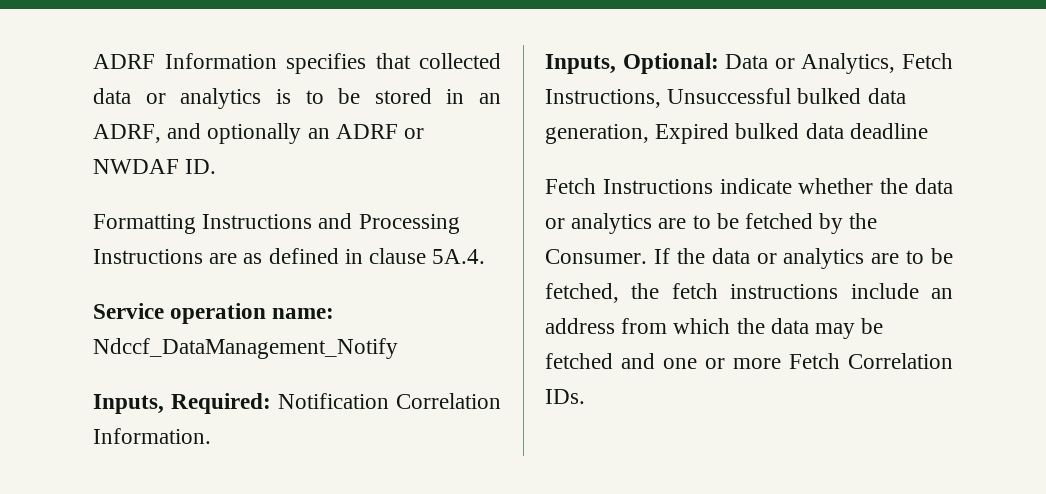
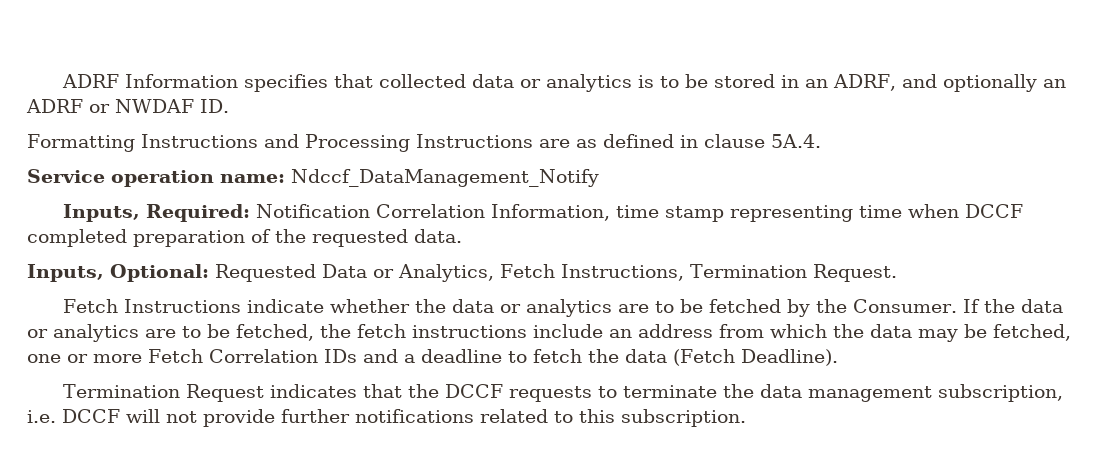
[93,428,211,444] Information. -> [491,204,1024,222] [27,229,462,247] Information, time stamp representing time when DCCF completed preparation of the requested data.
(719, 63) none -> [215,264,316,282] Requested
[667,88,906,104] [545,123,928,144] Unsuccessful bulked data generation, Expired bulked data deadline -> [689,264,897,282] Termination Request.
[545,353,655,369] fetched and -> [993,324,1071,341] fetched,
[545,389,585,404] IDs. -> [323,349,838,366] [63,384,1064,402] [27,409,746,427] IDs and a deadline to fetch the data (Fetch Deadline). // Termination Request indicates that the DCCF requests to terminate the data management subscription, i.e. DCCF will not provide further notifications related to this subscription.

